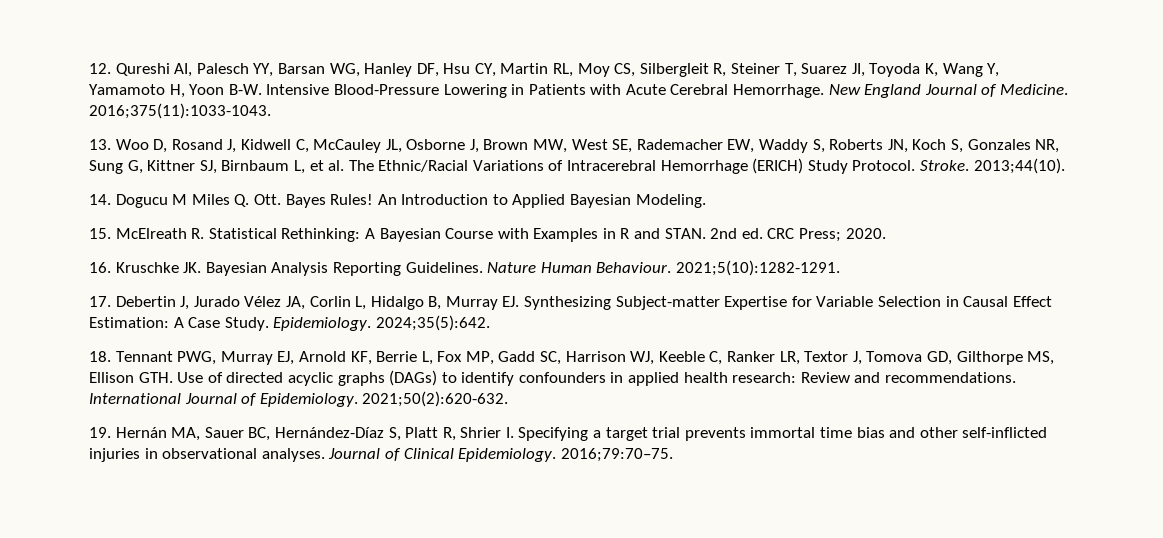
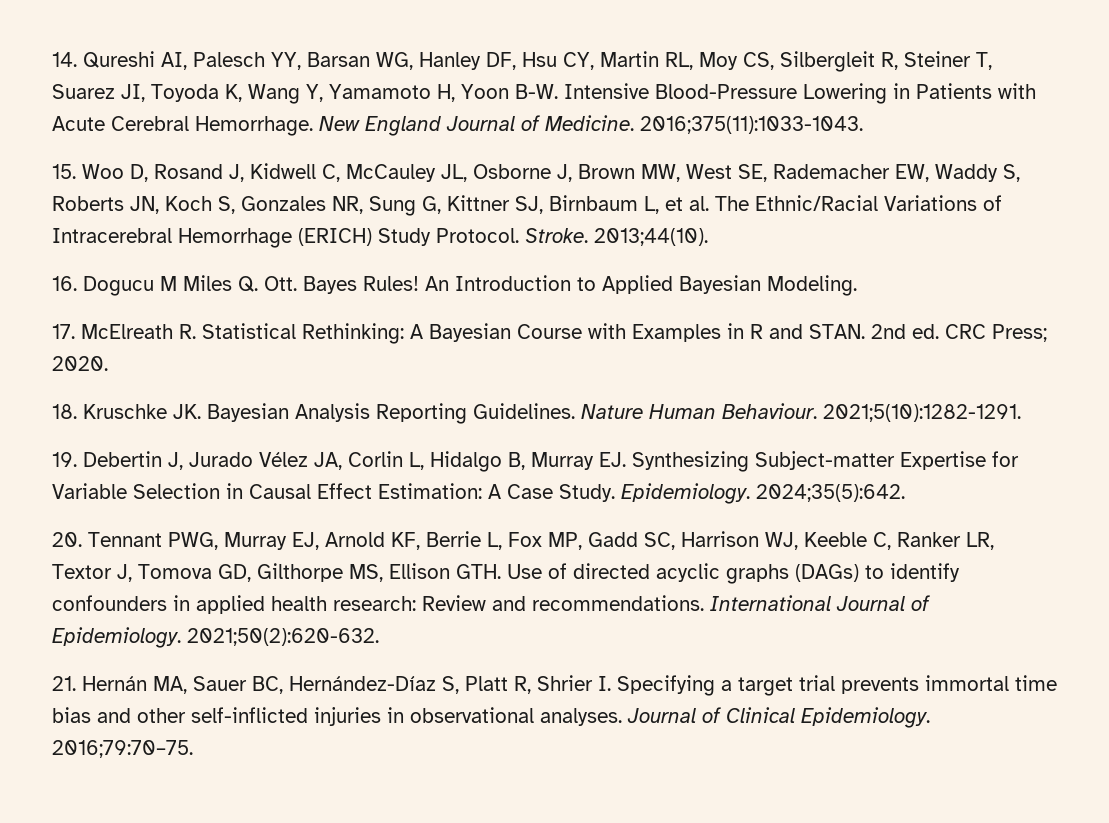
[89,63,111,74] 12. -> [52,52,77,67] 14.
[89,139,111,150] 13. -> [52,164,76,179] 15.
[89,194,111,205] 14. -> [52,276,77,291] 16.
[89,228,111,239] 15. -> [52,324,75,339] 17.
[89,262,111,273] 16. -> [52,404,77,419] 18.
[89,296,111,307] 17. -> [52,452,77,467] 19.
[89,351,111,362] 18. -> [52,532,82,547] 20.
[89,427,111,438] 19. -> [52,676,76,691] 21.

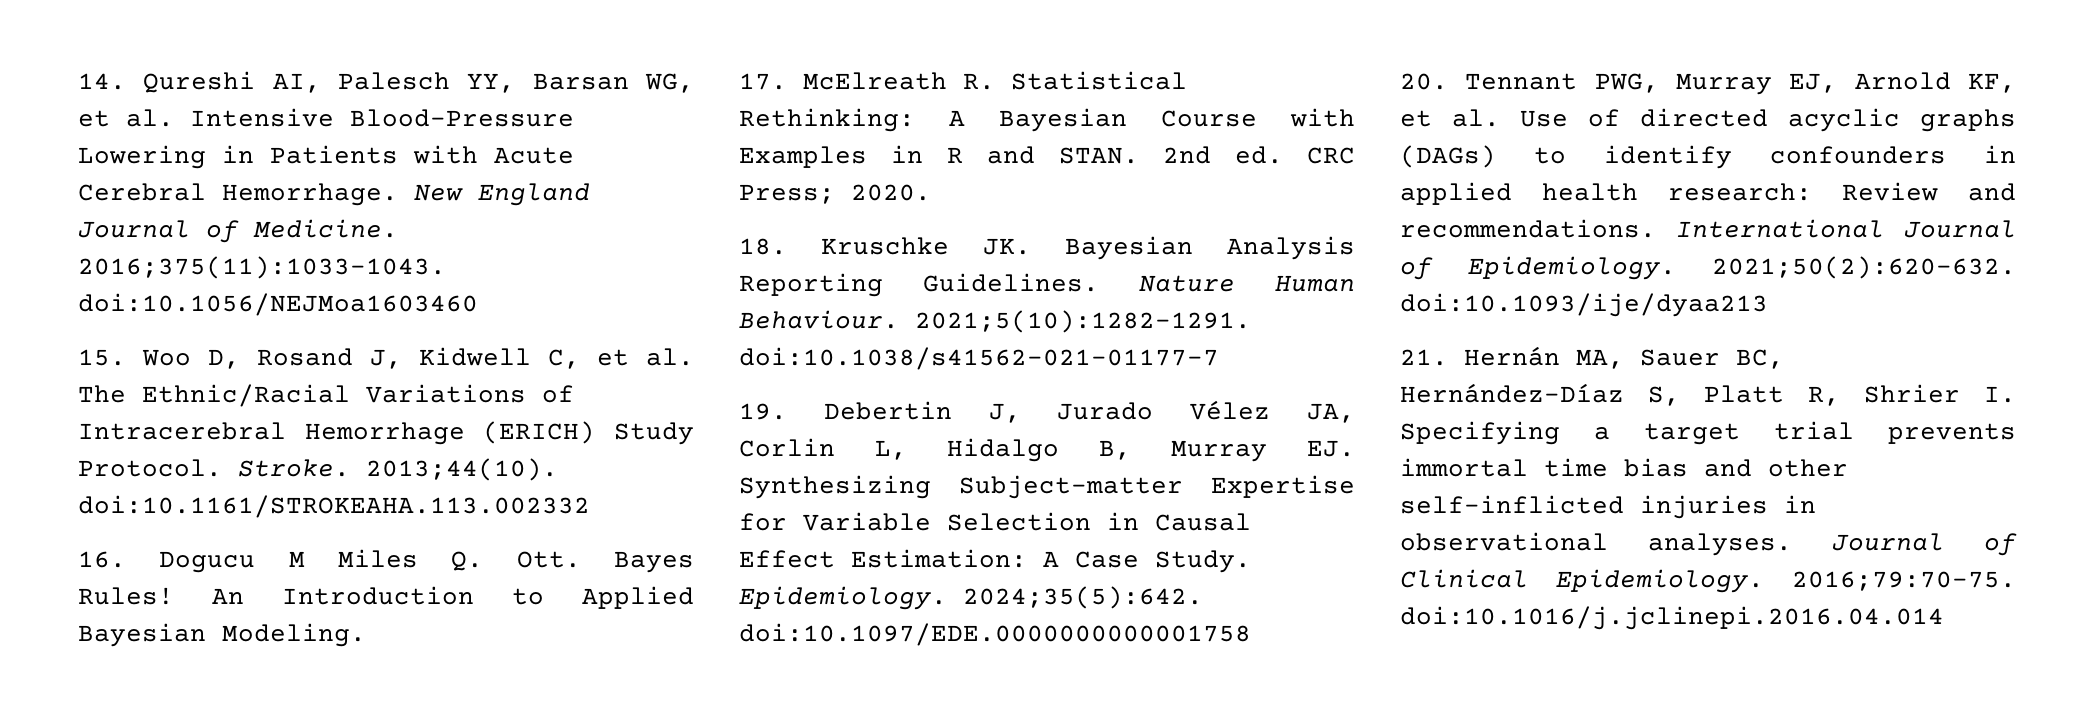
[419,51,992,72] [52,84,558,104] Hanley DF, Hsu CY, Martin RL, Moy CS, Silbergleit R, Steiner T, Suarez JI, Toyoda K, Wang Y, Yamamoto H, Yoon B-W. -> [78,109,174,127] et al.
(863, 125) none -> [78,293,478,316] doi:10.1056/NEJMoa1603460
[346,164,1020,182] [52,195,659,216] McCauley JL, Osborne J, Brown MW, West SE, Rademacher EW, Waddy S, Roberts JN, Koch S, Gonzales NR, Sung G, Kittner SJ, Birnbaum L, -> (580, 359) none
(708, 237) none -> [78,495,590,518] doi:10.1161/STROKEAHA.113.002332
(1021, 413) none -> [739,347,1219,370] doi:10.1038/s41562-021-01177-7
(905, 493) none -> [739,623,1251,646] doi:10.1097/EDE.0000000000001758
[426,531,994,550] [52,563,501,582] Berrie L, Fox MP, Gadd SC, Harrison WJ, Keeble C, Ranker LR, Textor J, Tomova GD, Gilthorpe MS, Ellison GTH. -> [1400,109,1500,127] et al.
(379, 637) none -> [1400,293,1768,317] doi:10.1093/ije/dyaa213
(193, 749) none -> [1400,606,1944,630] doi:10.1016/j.jclinepi.2016.04.014

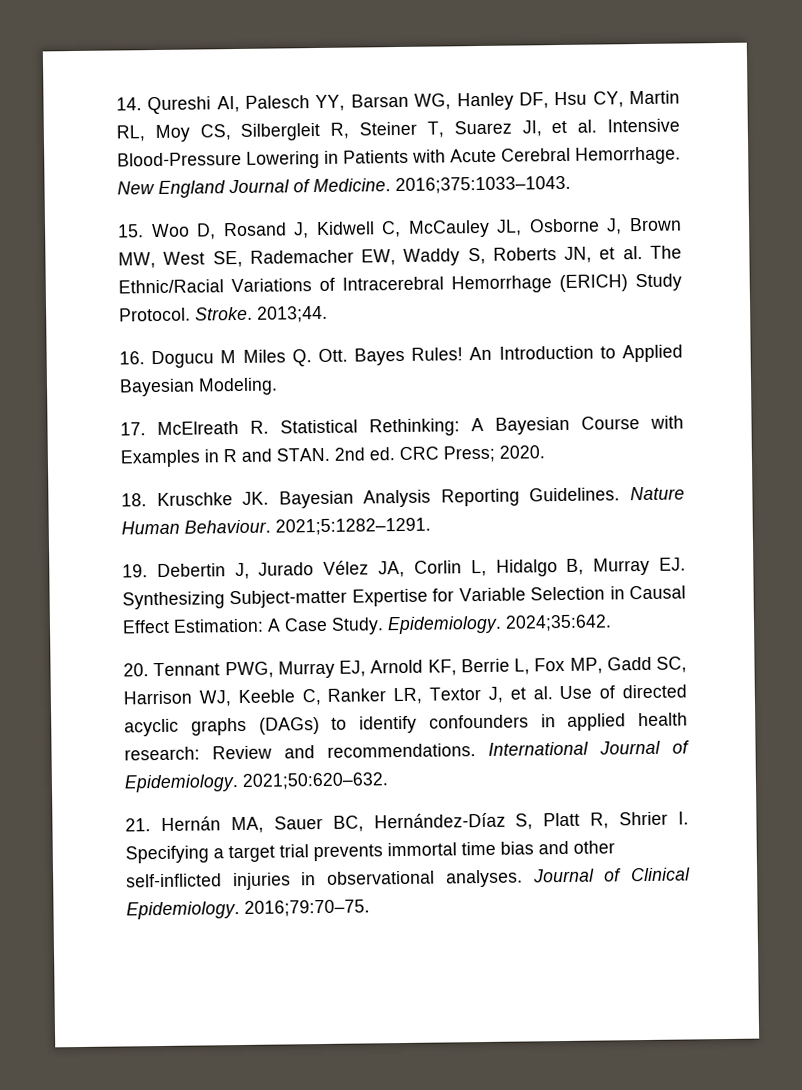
(694, 83) none -> [456,90,681,111] [116,120,542,143] Hanley DF, Hsu CY, Martin RL, Moy CS, Silbergleit R, Steiner T, Suarez JI,
[78,256,446,279] [78,293,478,316] 2016;375(11):1033-1043. doi:10.1056/NEJMoa1603460 -> [395,175,571,195] 2016;375:1033–1043.
(580, 359) none -> [407,217,682,238] [118,246,593,269] McCauley JL, Osborne J, Brown MW, West SE, Rademacher EW, Waddy S, Roberts JN,
[366,458,558,481] [78,495,590,518] 2013;44(10). doi:10.1161/STROKEAHA.113.002332 -> [257,305,328,323] 2013;44.
[915,310,1251,333] [739,347,1219,370] 2021;5(10):1282-1291. doi:10.1038/s41562-021-01177-7 -> [275,517,431,536] 2021;5:1282–1291.
[963,586,1203,609] [739,623,1251,646] 2024;35(5):642. doi:10.1097/EDE.0000000000001758 -> [505,614,612,632] 2024;35:642.
(2016, 83) none -> [460,656,687,675] [123,686,503,707] Berrie L, Fox MP, Gadd SC, Harrison WJ, Keeble C, Ranker LR, Textor J,
[1712,256,2016,279] [1400,293,1768,317] 2021;50(2):620-632. doi:10.1093/ije/dyaa213 -> [242,772,389,790] 2021;50:620–632.
[1400,606,1944,630] doi:10.1016/j.jclinepi.2016.04.014 -> (370, 908) none

